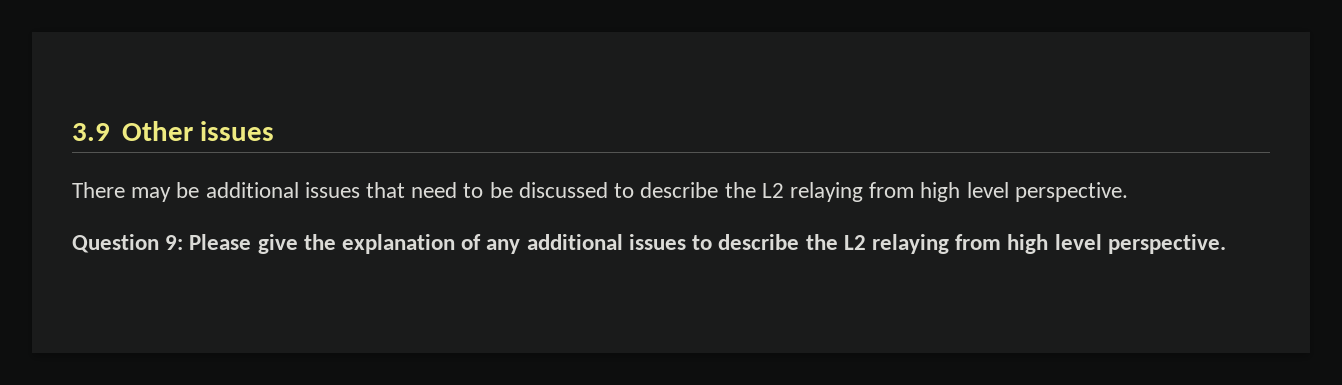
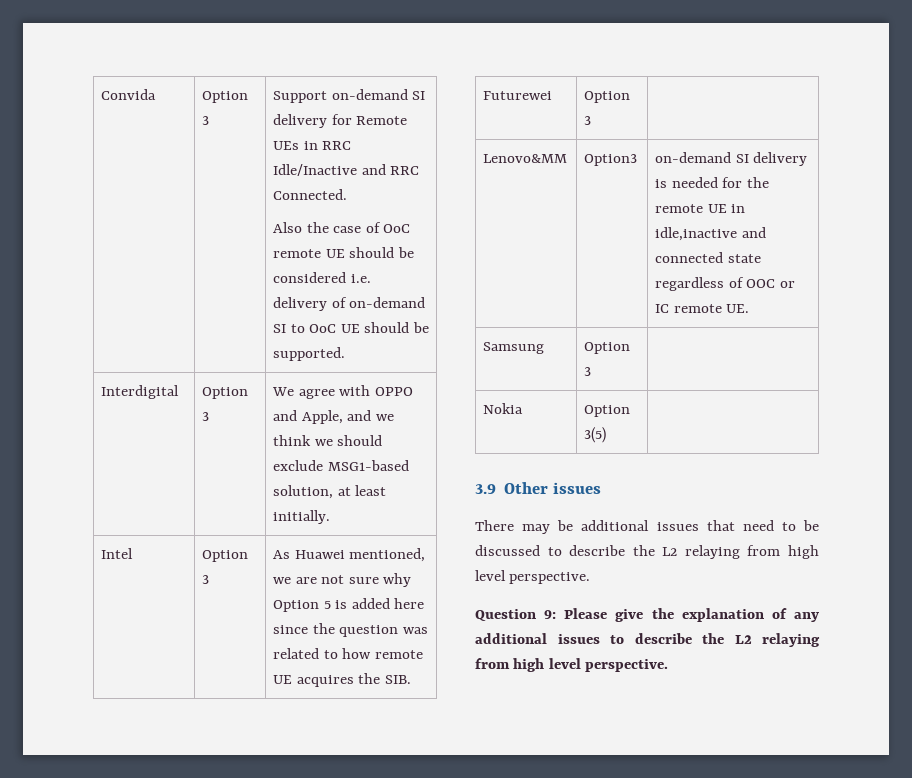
(72, 132) none -> [101,89,157,100] [202,91,249,103] [202,116,210,125] [273,89,426,103] [273,114,408,128] [273,141,352,150] [273,164,420,176] [273,189,348,200] [273,222,411,233] [273,247,414,258] [273,272,371,283] [273,297,426,311] [273,322,429,333] [273,347,346,361] [101,385,180,399] [202,387,249,399] [202,412,210,421] [272,385,413,399] [273,410,394,424] [273,435,383,446] [273,460,409,471] [273,485,387,499] [273,510,331,524] [101,548,134,559] [202,550,249,562] [202,575,210,584] [273,548,426,562] [273,573,412,587] [273,598,425,612] [273,623,428,637] [273,648,423,659] [273,673,411,687] [483,91,553,100] [584,91,631,103] [584,116,592,125] [483,154,568,163] [584,154,638,166] [655,152,808,166] [655,177,769,188] [655,204,746,213] [655,227,766,241] [655,252,761,263] [655,277,795,291] [655,304,750,313] [483,342,545,354] [584,342,631,354] [584,367,592,376] [483,403,524,414] [584,405,631,417] [584,427,607,443] Convida | Option 3 | Support on-demand SI delivery for Remote UEs in RRC Idle/Inactive and RRC Connected. // Also the case of OoC remote UE should be considered i.e. delivery of on-demand SI to OoC UE should be supported. // Interdigital | Option 3 | We agree with OPPO and Apple, and we think we should exclude MSG1-based solution, at least initially. // Intel | Option 3 | As Huawei mentioned, we are not sure why Option 5 is added here since the question was related to how remote UE acquires the SIB. // Futurewei | Option 3 | // Lenovo&MM | Option3 | on-demand SI delivery is needed for the remote UE in idle,inactive and connected state regardless of OOC or IC remote UE. // Samsung | Option 3 | // Nokia | Option 3(5) | //

